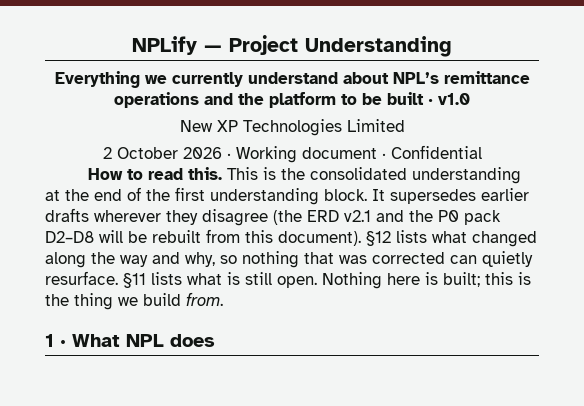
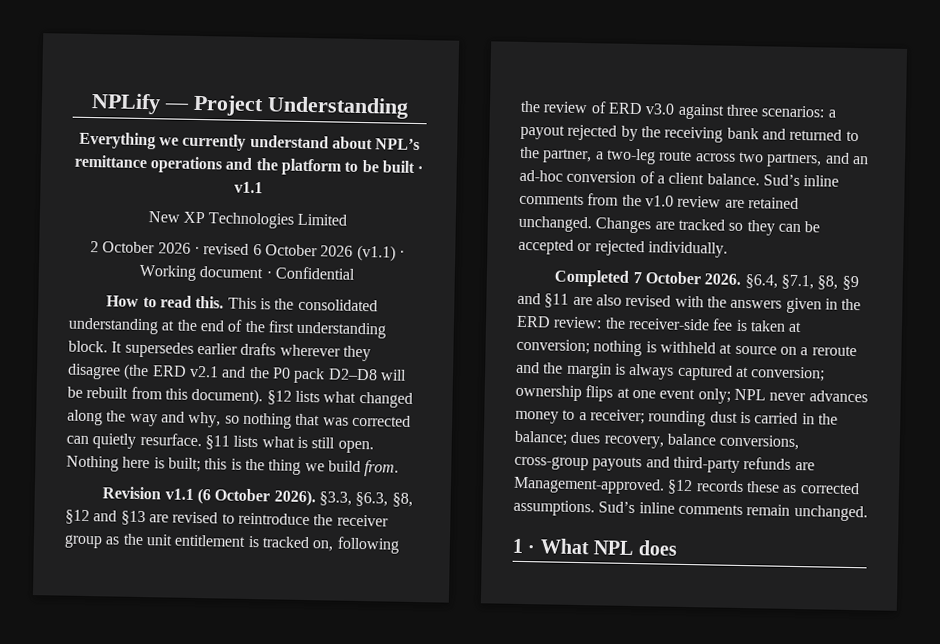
[438,93,470,105] v1.0 -> [234,181,263,194] v1.1
(231, 156) none -> [203,243,405,262] revised 6 October 2026 (v1.1) ·
(223, 299) none -> [102,486,413,507] [65,509,389,527] [64,533,400,554] [520,100,836,120] [520,124,859,143] [520,146,869,168] [519,169,840,187] [519,193,799,209] [518,215,821,236] [518,238,728,258] [554,269,859,291] [517,292,862,314] [516,315,803,333] [516,338,857,357] [516,361,826,382] [515,384,868,404] [515,409,838,427] [514,430,800,451] [514,455,815,473] [513,476,860,495] [513,499,868,522] // Revision v1.1 (6 October 2026). §3.3, §6.3, §8, §12 and §13 are revised to reintroduce the receiver group as the unit entitlement is tracked on, following the review of ERD v3.0 against three scenarios: a payout rejected by the receiving bank and returned to the partner, a two-leg route across two partners, and an ad-hoc conversion of a client balance. Sud’s inline comments from the v1.0 review are retained unchanged. Changes are tracked so they can be accepted or rejected individually. // Completed 7 October 2026. §6.4, §7.1, §8, §9 and §11 are also revised with the answers given in the ERD review: the receiver-side fee is taken at conversion; nothing is withheld at source on a reroute and the margin is always captured at conversion; ownership flips at one event only; NPL never advances money to a receiver; rounding dust is carried in the balance; dues recovery, balance conversions, cross-group payouts and third-party refunds are Management-approved. §12 records these as corrected assumptions. Sud’s inline comments remain unchanged.

